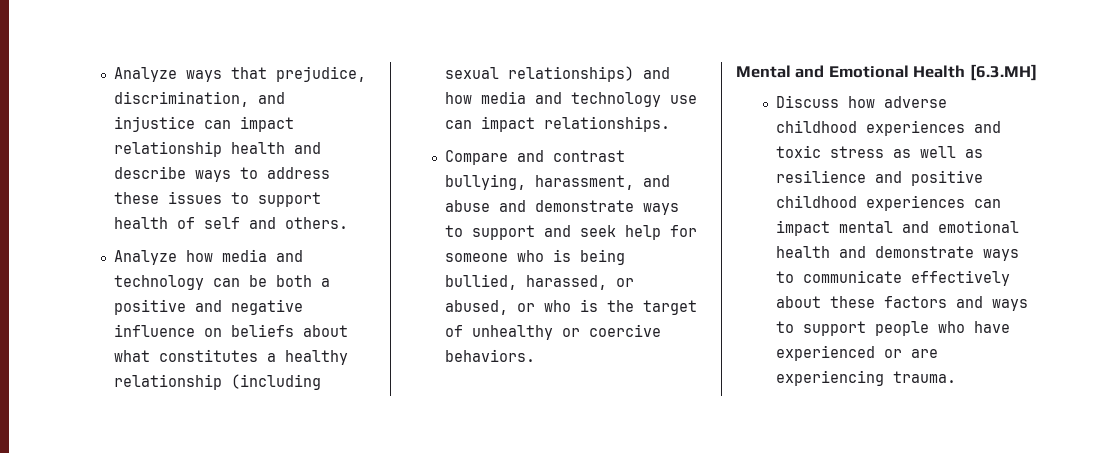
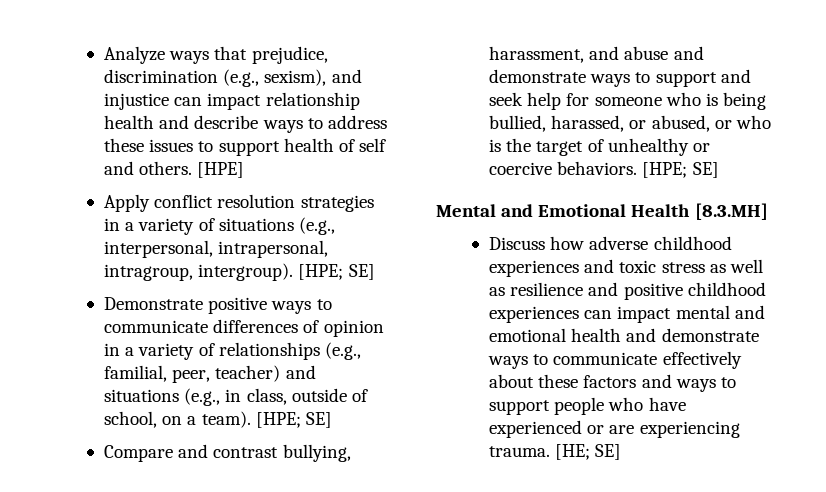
[114,91,250,107] discrimination, -> [104,69,327,87] discrimination (e.g., sexism),
[114,249,304,265] [114,275,331,290] [114,299,304,315] [114,324,349,337] [114,349,349,365] [114,374,322,390] [445,66,671,82] [445,91,698,107] [445,116,671,132] // Analyze how media and technology can be both a positive and negative influence on beliefs about what constitutes a healthy relationship (including sexual relationships) and how media and technology use can impact relationships. -> [197,162,245,178] [104,194,374,212] [104,217,335,235] [104,240,329,258] [104,263,375,281] [104,297,332,314] [104,319,384,337] [104,342,361,360] [104,365,316,383] [104,388,368,406] [104,411,332,428] [HPE] // Apply conflict resolution strategies in a variety of situations (e.g., interpersonal, intrapersonal, intragroup, intergroup). [HPE; SE] // Demonstrate positive ways to communicate differences of opinion in a variety of relationships (e.g., familial, peer, teacher) and situations (e.g., in class, outside of school, on a team). [HPE; SE]
(536, 355) none -> [642,162,719,178] [HPE; SE]
[969,64,1037,81] [6.3.MH] -> [694,203,768,220] [8.3.MH]
(957, 377) none -> [555,444,622,460] [HE; SE]

